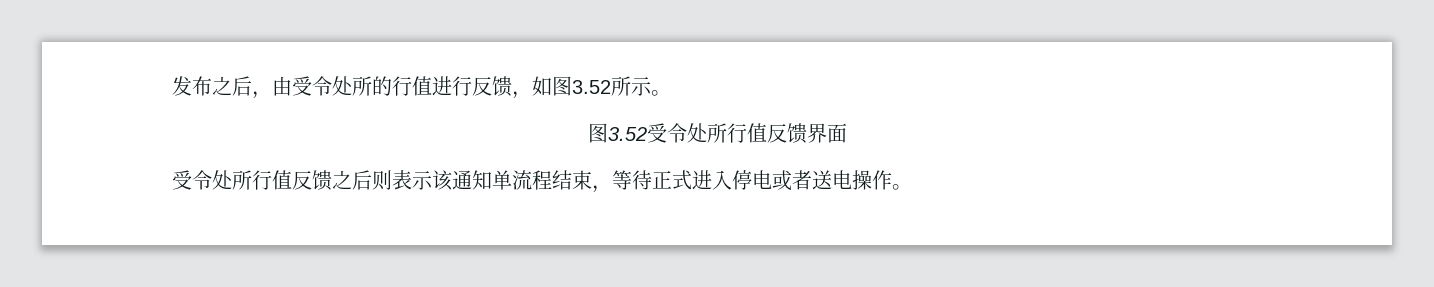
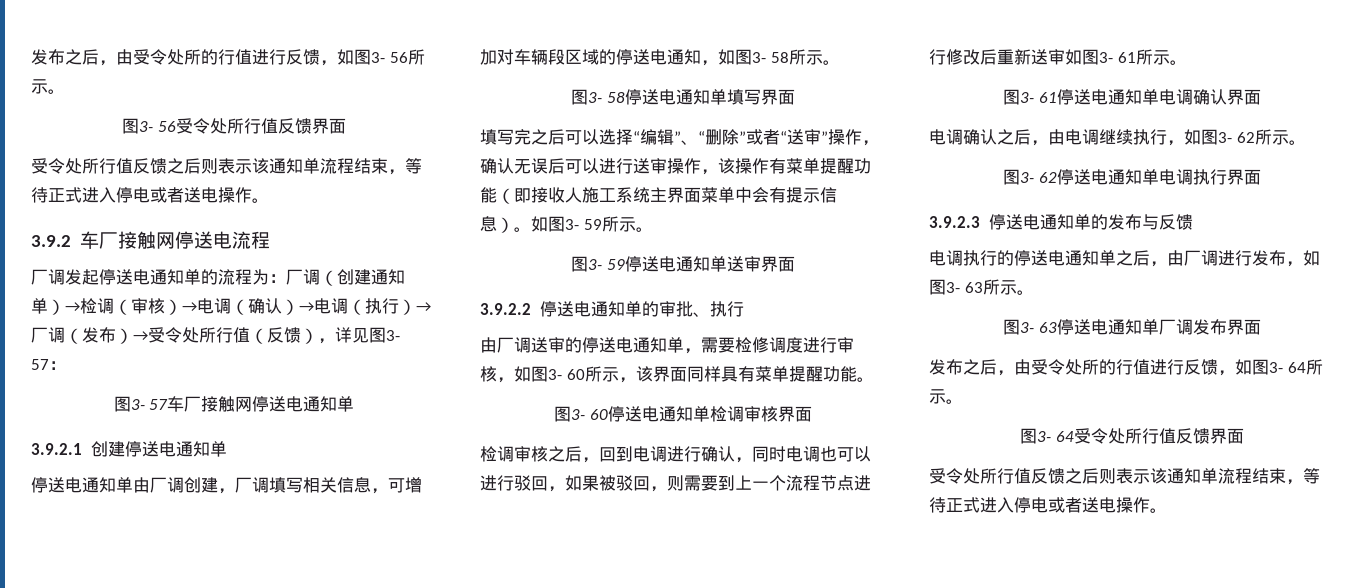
[572,76,672,96] [587,123,647,143] 3.52所示。 // 图3.52 -> [371,49,425,65] [31,79,65,94] [122,118,176,134] 3- 56所示。 // 图3- 56
(913, 187) none -> [31,231,270,249] [31,269,405,286] [31,298,431,315] [31,327,400,344] [31,359,66,370] [113,396,355,412] [31,441,227,457] [31,477,422,494] [480,49,840,66] [571,89,795,105] [480,129,879,146] [480,158,871,175] [480,187,837,204] [480,216,653,233] [571,256,795,272] [480,301,744,317] [480,337,854,354] [480,366,874,383] [554,406,812,422] [480,446,871,463] [480,475,871,492] [929,49,1187,65] [1003,89,1261,105] [929,129,1306,146] [1003,169,1261,185] [929,214,1193,230] [929,250,1320,267] [929,279,1034,295] [1003,319,1261,335] [929,359,1323,376] [929,389,963,404] [1020,428,1244,444] [929,468,1320,485] [929,497,1167,513] // 3.9.2车厂接触网停送电流程 // 厂调发起停送电通知单的流程为：厂调（创建通知单）→检调（审核）→电调（确认）→电调（执行）→厂调（发布）→受令处所行值（反馈），详见图3- 57： // 图3- 57车厂接触网停送电通知单 // 3.9.2.1创建停送电通知单 // 停送电通知单由厂调创建，厂调填写相关信息，可增加对车辆段区域的停送电通知，如图3- 58所示。 // 图3- 58停送电通知单填写界面 // 填写完之后可以选择“编辑”、“删除”或者“送审”操作，确认无误后可以进行送审操作，该操作有菜单提醒功能（即接收人施工系统主界面菜单中会有提示信息）。如图3- 59所示。 // 图3- 59停送电通知单送审界面 // 3.9.2.2停送电通知单的审批、执行 // 由厂调送审的停送电通知单，需要检修调度进行审核，如图3- 60所示，该界面同样具有菜单提醒功能。 // 图3- 60停送电通知单检调审核界面 // 检调审核之后，回到电调进行确认，同时电调也可以进行驳回，如果被驳回，则需要到上一个流程节点进行修改后重新送审如图3- 61所示。 // 图3- 61停送电通知单电调确认界面 // 电调确认之后，由电调继续执行，如图3- 62所示。 // 图3- 62停送电通知单电调执行界面 // 3.9.2.3停送电通知单的发布与反馈 // 电调执行的停送电通知单之后，由厂调进行发布，如图3- 63所示。 // 图3- 63停送电通知单厂调发布界面 // 发布之后，由受令处所的行值进行反馈，如图3- 64所示。 // 图3- 64受令处所行值反馈界面 // 受令处所行值反馈之后则表示该通知单流程结束，等待正式进入停电或者送电操作。

